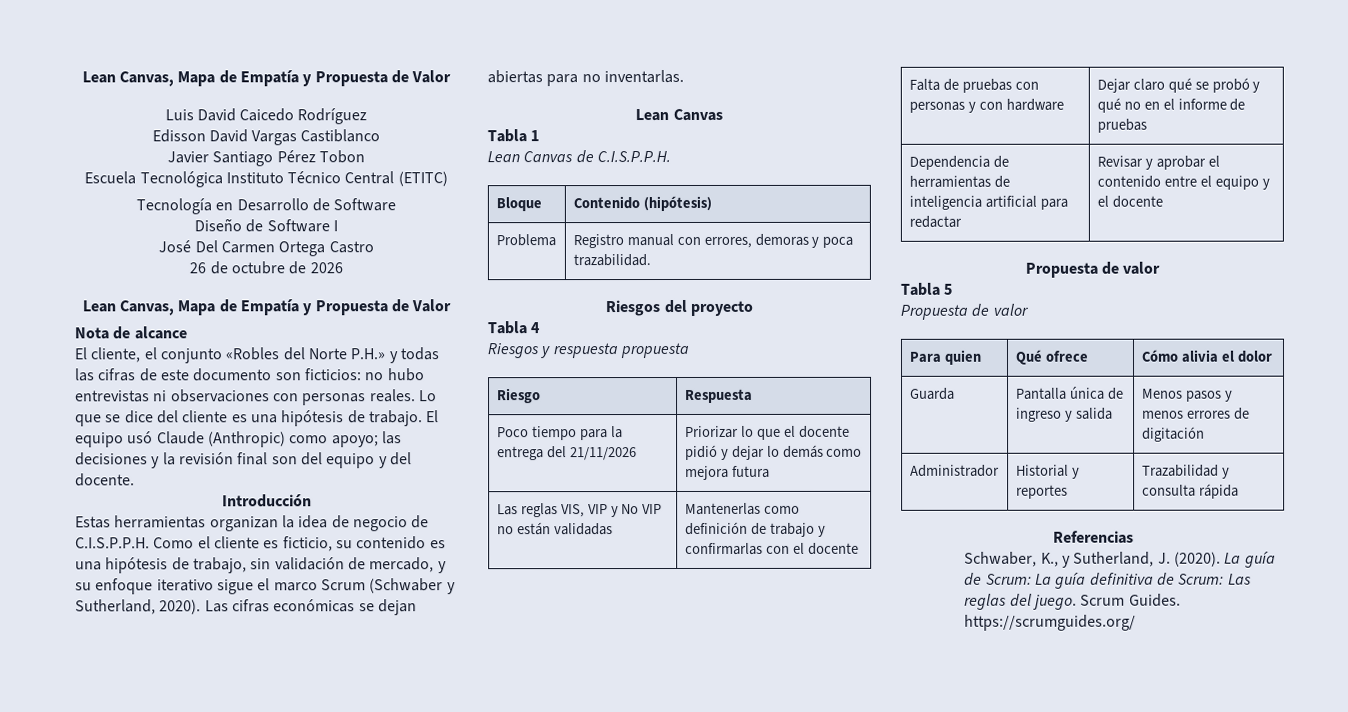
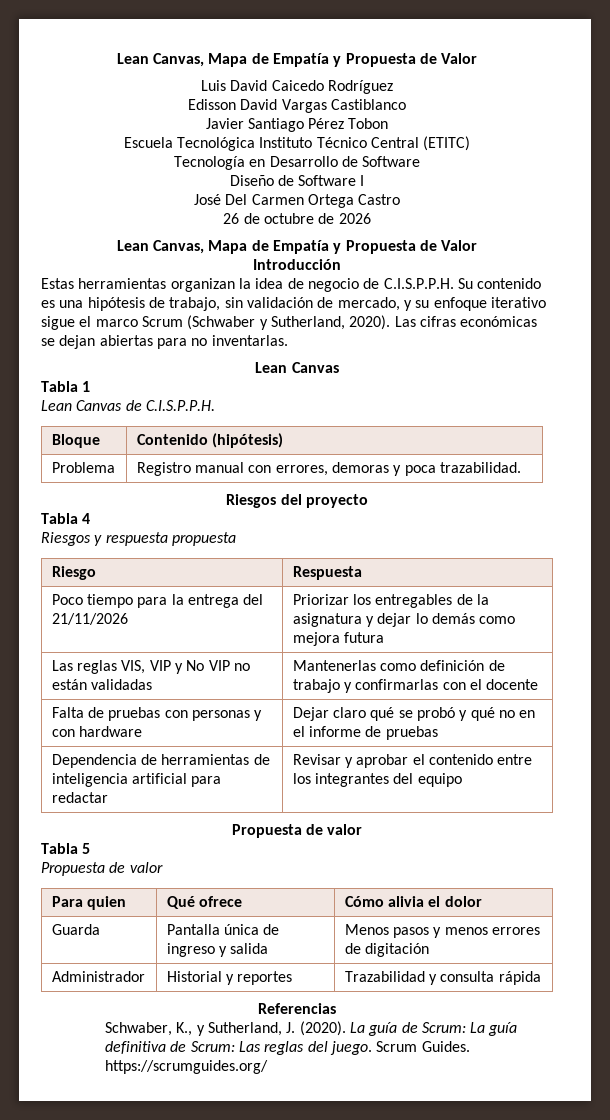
[74,326,187,340] [74,347,440,364] [75,368,425,382] [75,389,437,406] [75,410,440,427] [75,431,402,448] [75,452,412,469] [75,473,135,487] // Nota de alcance // El cliente, el conjunto «Robles del Norte P.H.» y todas las cifras de este documento son ficticios: no hubo entrevistas ni observaciones con personas reales. Lo que se dice del cliente es una hipótesis de trabajo. El equipo usó Claude (Anthropic) como apoyo; las decisiones y la revisión final son del equipo y del docente. -> (478, 245) none
[153,536,353,552] Como el cliente es ficticio, su -> [457,278,473,289] Su
[740,425,850,440] [684,444,718,460] lo que el docente pidió -> [353,594,490,608] [292,613,362,627] los entregables de la asignatura
[1199,175,1270,190] [1096,195,1163,208] el equipo y el docente -> [292,773,462,787] los integrantes del equipo

